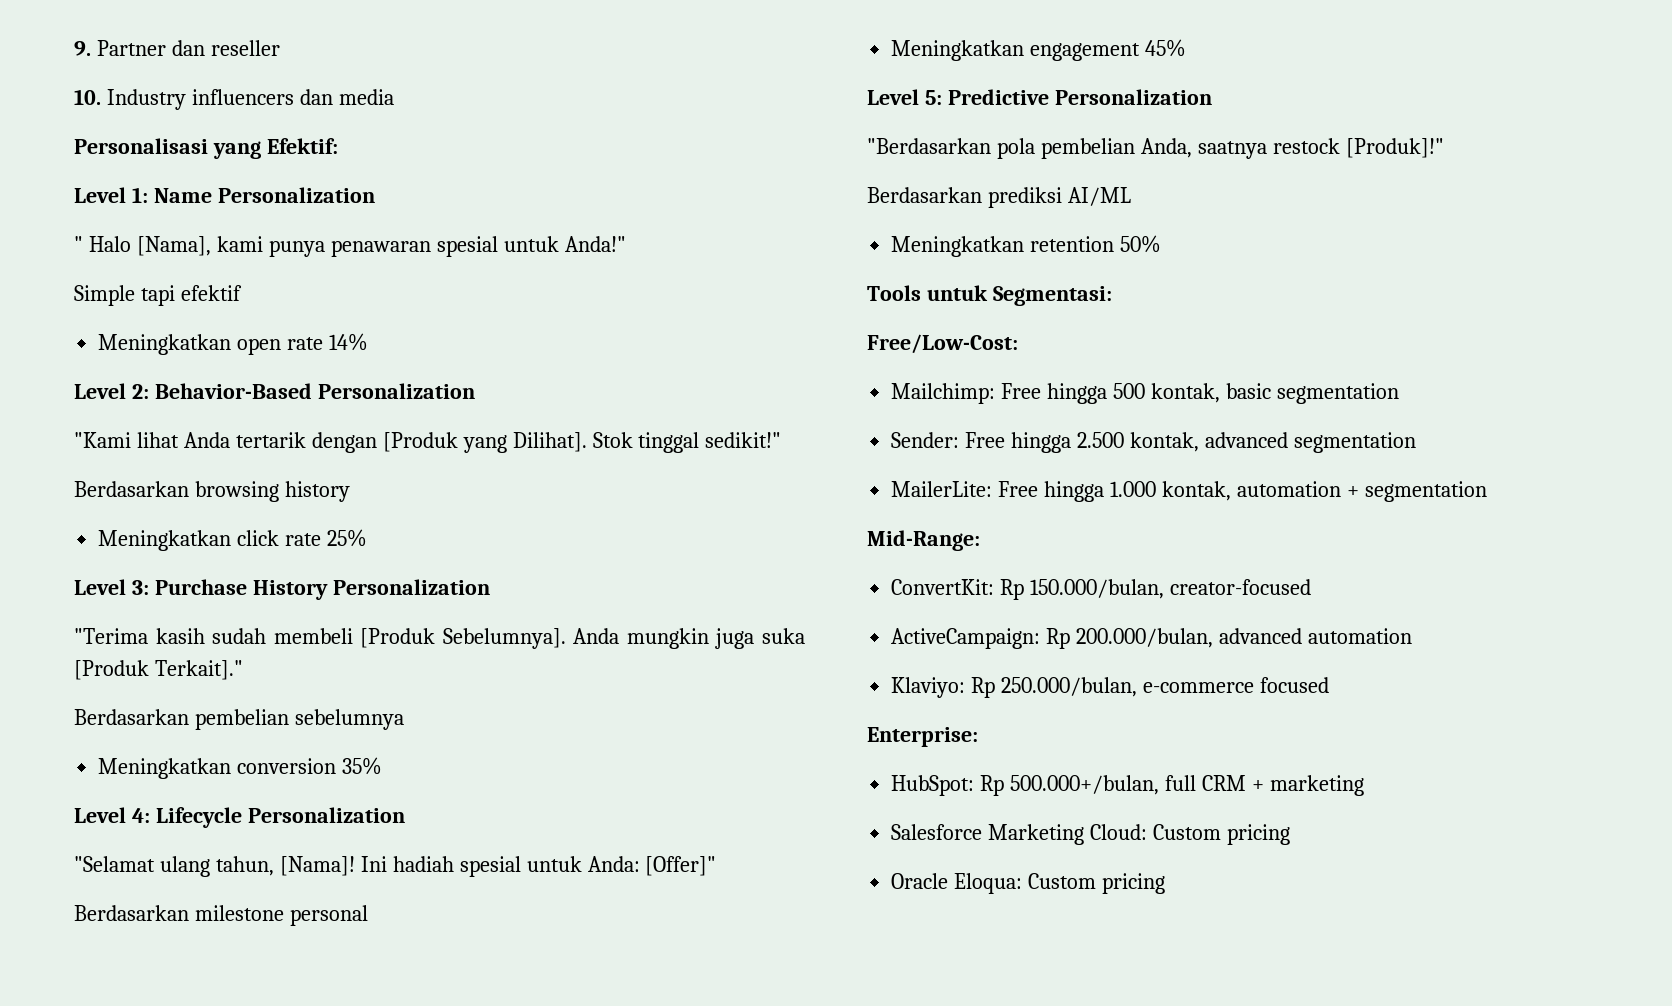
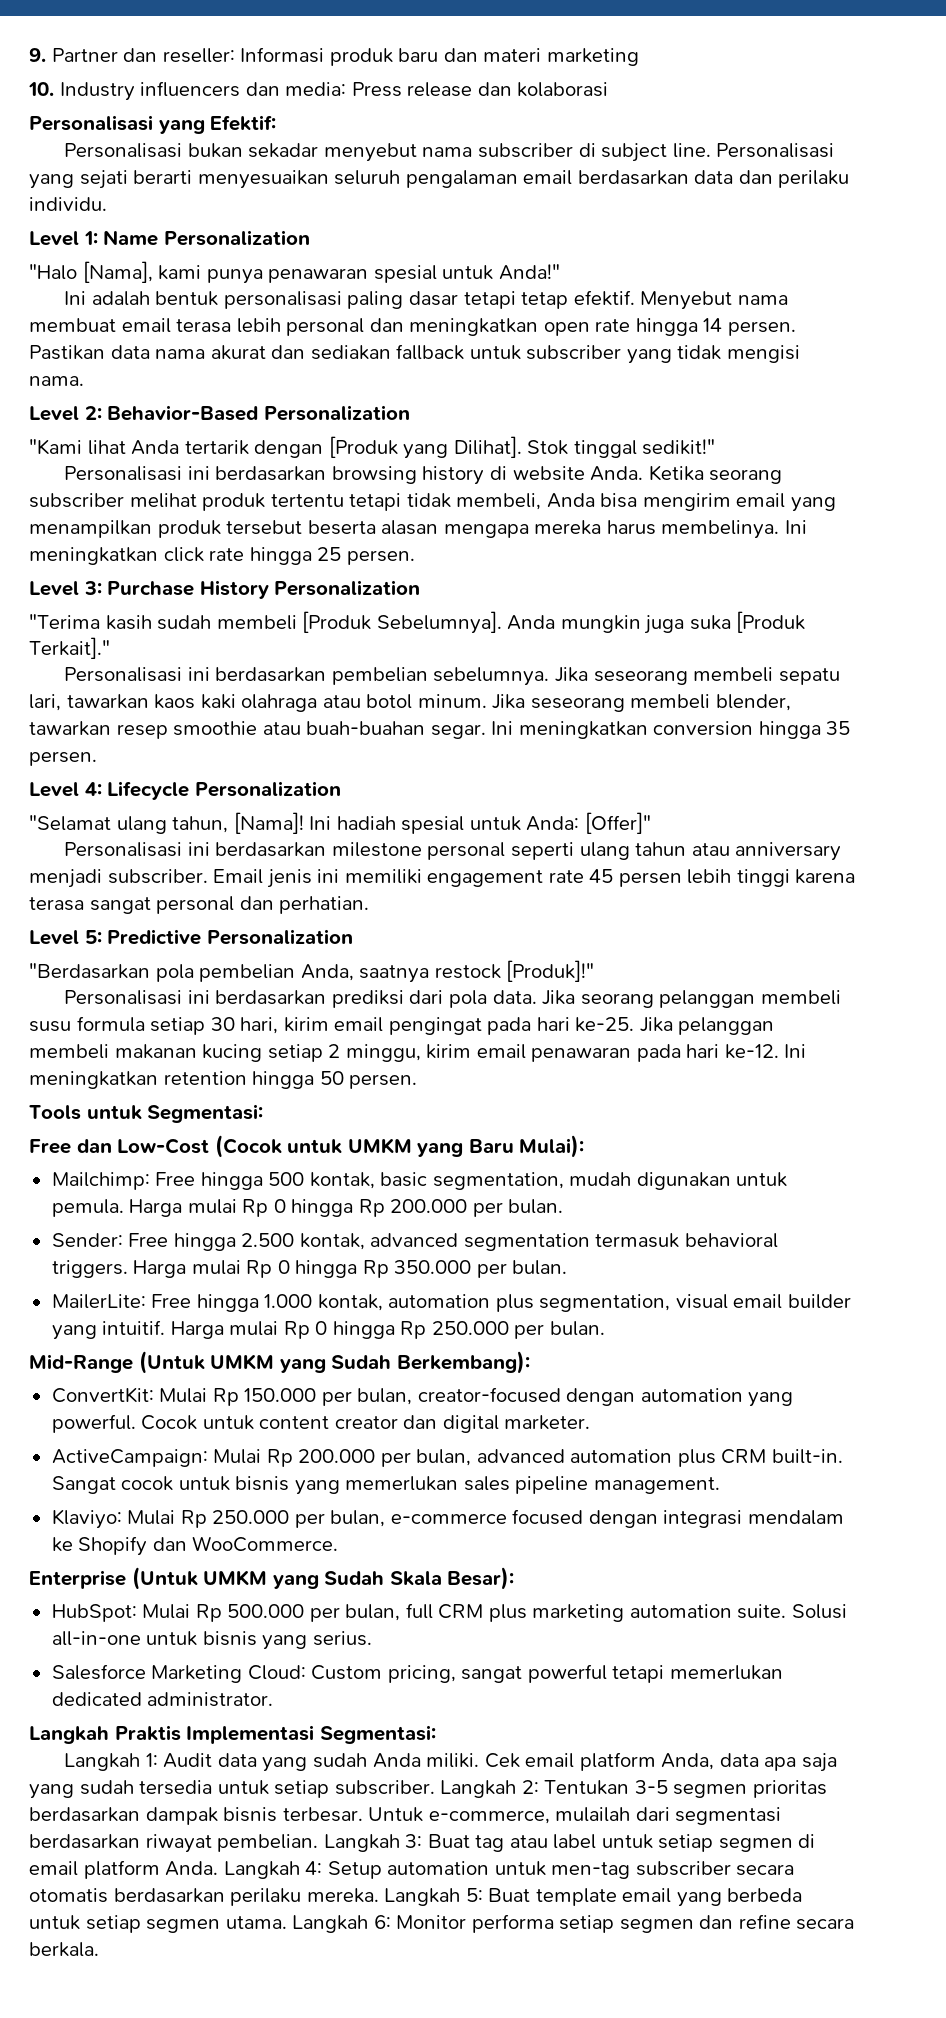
[210,40,280,56] [74,89,394,110] [74,138,338,159] reseller // 10. Industry influencers dan media // Personalisasi yang Efektif: -> [162,47,639,66] [28,81,609,101] [29,115,277,134] [64,143,835,162] [29,170,850,189] [29,197,107,211] reseller: Informasi produk baru dan materi marketing // 10. Industry influencers dan media: Press release dan kolaborasi // Personalisasi yang Efektif: // Personalisasi bukan sekadar menyebut nama subscriber di subject line. Personalisasi yang sejati berarti menyesuaikan seluruh pengalaman email berdasarkan data dan perilaku individu.
[74,236,131,252] " Halo -> [29,264,77,280] "Halo
[74,285,242,306] [98,333,369,355] Simple tapi efektif // Meningkatkan open rate 14% -> [64,290,788,310] [29,318,796,336] [29,344,800,364] [29,376,84,386] Ini adalah bentuk personalisasi paling dasar tetapi tetap efektif. Menyebut nama membuat email terasa lebih personal dan meningkatkan open rate hingga 14 persen. Pastikan data nama akurat dan sediakan fallback untuk subscriber yang tidak mengisi nama.
[74,481,189,497] Berdasarkan -> [64,466,327,481] Personalisasi ini berdasarkan
[98,529,368,551] // Meningkatkan click rate 25% -> [489,465,783,484] [29,493,836,512] [29,520,807,539] [29,547,415,565] di website Anda. Ketika seorang subscriber melihat produk tertentu tetapi tidak membeli, Anda bisa mengirim email yang menampilkan produk tersebut beserta alasan mengapa mereka harus membelinya. Ini meningkatkan click rate hingga 25 persen.
[74,709,404,730] [98,757,383,779] Berdasarkan pembelian sebelumnya // Meningkatkan conversion 35% -> [64,667,840,686] [29,694,791,712] [29,721,851,739] [29,751,97,766] Personalisasi ini berdasarkan pembelian sebelumnya. Jika seseorang membeli sepatu lari, tawarkan kaos kaki olahraga atau botol minum. Jika seseorang membeli blender, tawarkan resep smoothie atau buah-buahan segar. Ini meningkatkan conversion hingga 35 persen.
[74,905,189,921] Berdasarkan -> [64,842,327,857] Personalisasi ini berdasarkan
[891,39,1187,61] // Meningkatkan engagement 45% -> [510,842,842,861] [29,869,856,888] [29,896,370,914] seperti ulang tahun atau anniversary menjadi subscriber. Email jenis ini memiliki engagement rate 45 persen lebih tinggi karena terasa sangat personal dan perhatian.
[867,187,1131,208] [891,235,1162,257] [867,285,1112,306] [867,334,1018,354] Berdasarkan prediksi AI/ML // Meningkatkan retention 50% // Tools untuk Segmentasi: // Free/Low-Cost: -> [64,990,841,1008] [29,1016,775,1035] [29,1044,807,1062] [29,1071,418,1089] [29,1104,264,1123] [29,1135,585,1158] Personalisasi ini berdasarkan prediksi dari pola data. Jika seorang pelanggan membeli susu formula setiap 30 hari, kirim email pengingat pada hari ke-25. Jika pelanggan membeli makanan kucing setiap 2 minggu, kirim email penawaran pada hari ke-12. Ini meningkatkan retention hingga 50 persen. // Tools untuk Segmentasi: // Free dan Low-Cost (Cocok untuk UMKM yang Baru Mulai):
[1276,383,1399,404] segmentation -> [432,1172,788,1190] [51,1199,564,1217] segmentation, mudah digunakan untuk pemula. Harga mulai Rp 0 hingga Rp 200.000 per bulan.
(1416, 442) none -> [595,1233,778,1248] [51,1260,568,1278] termasuk behavioral triggers. Harga mulai Rp 0 hingga Rp 350.000 per bulan.
[1346,481,1487,502] [867,530,980,551] [891,579,1312,600] [891,628,1412,649] [891,677,1329,698] [867,727,978,747] [891,775,1160,796] + segmentation // Mid-Range: // ConvertKit: Rp 150.000/bulan, creator-focused // ActiveCampaign: Rp 200.000/bulan, advanced automation // Klaviyo: Rp 250.000/bulan, e-commerce focused // Enterprise: // HubSpot: Rp 500.000+/bulan, -> [495,1294,851,1312] [51,1320,605,1340] [29,1351,530,1374] [51,1387,794,1407] [51,1414,591,1433] [51,1449,843,1467] [51,1476,720,1495] [51,1509,844,1529] [51,1536,339,1556] [29,1567,515,1590] [51,1604,401,1622] plus segmentation, visual email builder yang intuitif. Harga mulai Rp 0 hingga Rp 250.000 per bulan. // Mid-Range (Untuk UMKM yang Sudah Berkembang): // ConvertKit: Mulai Rp 150.000 per bulan, creator-focused dengan automation yang powerful. Cocok untuk content creator dan digital marketer. // ActiveCampaign: Mulai Rp 200.000 per bulan, advanced automation plus CRM built-in. Sangat cocok untuk bisnis yang memerlukan sales pipeline management. // Klaviyo: Mulai Rp 250.000 per bulan, e-commerce focused dengan integrasi mendalam ke Shopify dan WooCommerce. // Enterprise (Untuk UMKM yang Sudah Skala Besar): // HubSpot: Mulai Rp 500.000 per bulan,
[1251,775,1364,796] [891,824,1290,845] [891,873,1166,894] + marketing // Salesforce Marketing Cloud: Custom pricing // Oracle Eloqua: Custom pricing -> [488,1604,847,1622] [51,1631,372,1650] [51,1664,783,1683] [51,1692,274,1707] [29,1725,436,1744] [64,1752,837,1772] [29,1780,827,1799] [29,1807,782,1825] [29,1834,816,1853] [29,1860,795,1879] [29,1888,803,1907] [29,1914,855,1933] [29,1942,99,1957] plus marketing automation suite. Solusi all-in-one untuk bisnis yang serius. // Salesforce Marketing Cloud: Custom pricing, sangat powerful tetapi memerlukan dedicated administrator. // Langkah Praktis Implementasi Segmentasi: // Langkah 1: Audit data yang sudah Anda miliki. Cek email platform Anda, data apa saja yang sudah tersedia untuk setiap subscriber. Langkah 2: Tentukan 3-5 segmen prioritas berdasarkan dampak bisnis terbesar. Untuk e-commerce, mulailah dari segmentasi berdasarkan riwayat pembelian. Langkah 3: Buat tag atau label untuk setiap segmen di email platform Anda. Langkah 4: Setup automation untuk men-tag subscriber secara otomatis berdasarkan perilaku mereka. Langkah 5: Buat template email yang berbeda untuk setiap segmen utama. Langkah 6: Monitor performa setiap segmen dan refine secara berkala.

